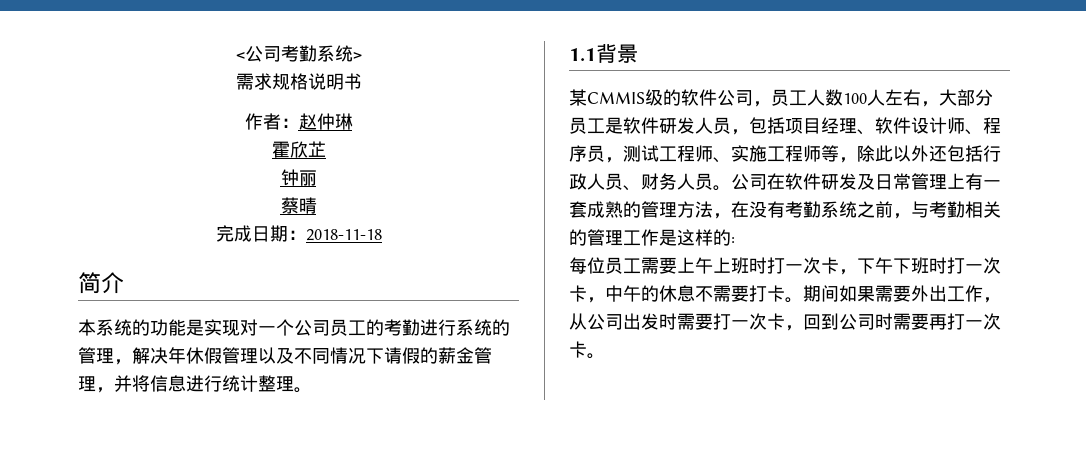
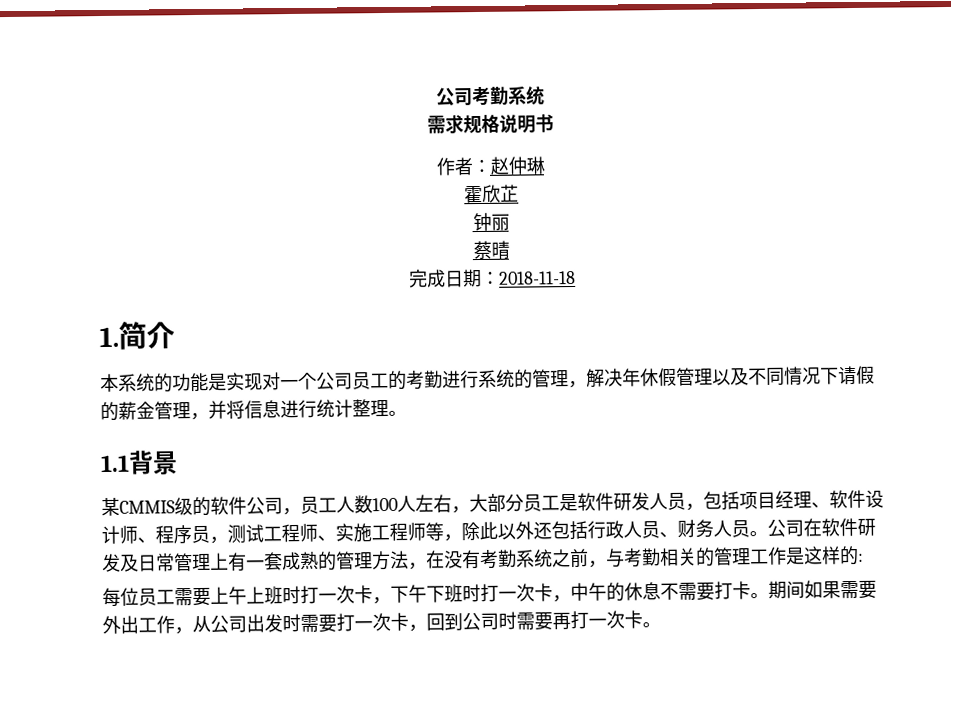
[235,52,245,60] < -> (435, 97) none
[352,52,362,60] > -> (545, 95) none
(382, 235) none -> [99,326,119,348] 1.

